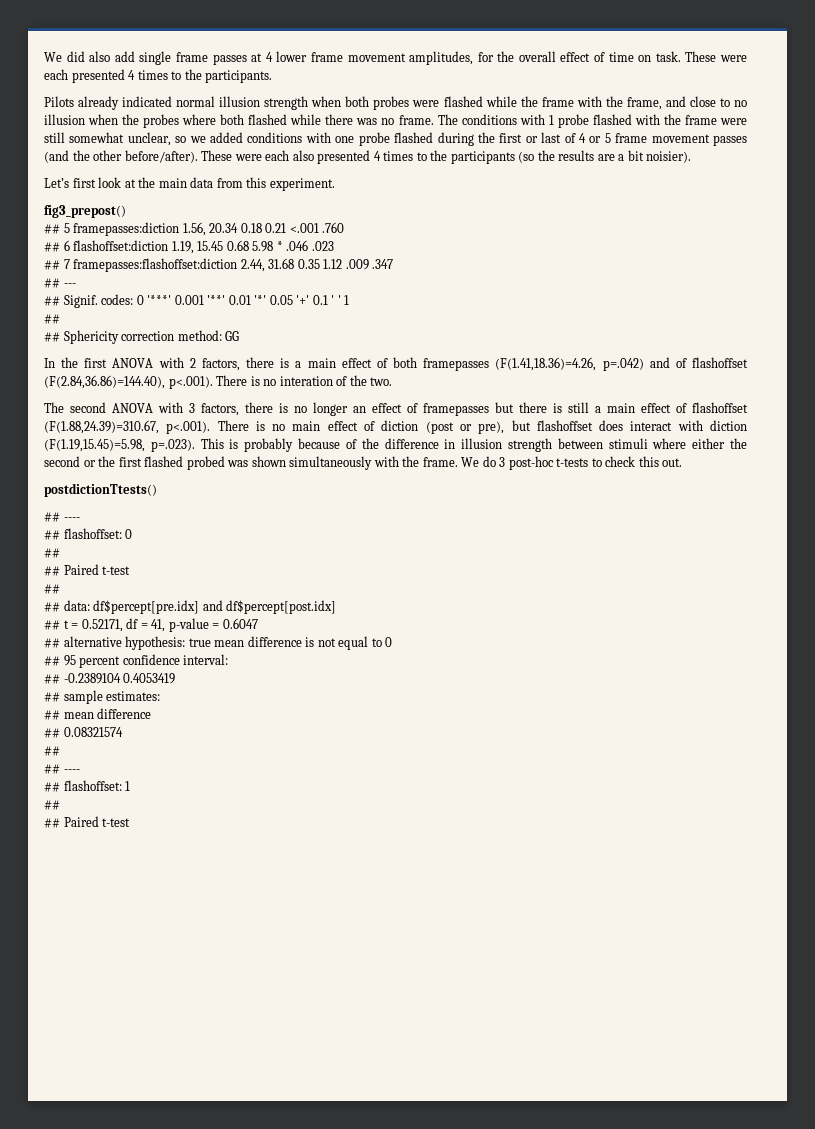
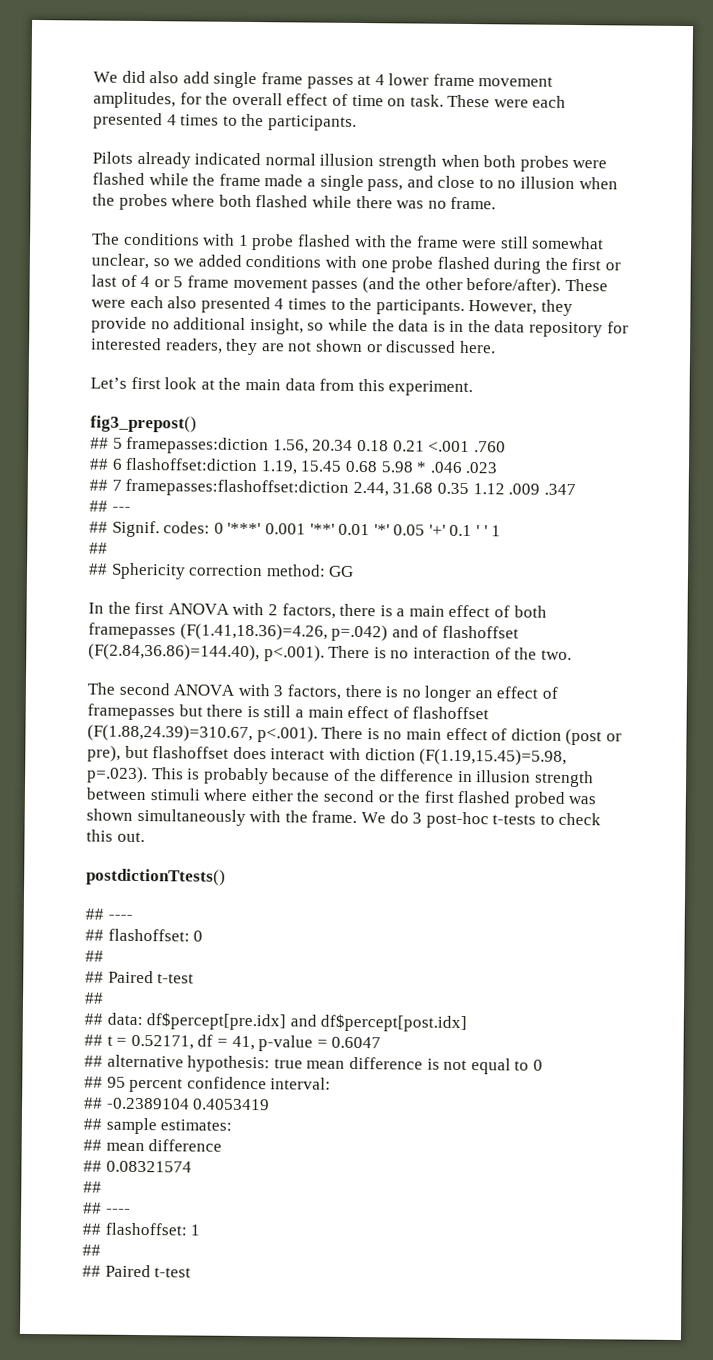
[576,96,662,110] with the frame, -> [264,174,404,192] made a single pass,
(434, 120) none -> (497, 203) //
[450,150,692,164] participants (so the results are a bit noisier). -> [375,299,573,316] [91,316,629,338] [91,337,496,356] participants. However, they provide no additional insight, so while the data is in the data repository for interested readers, they are not shown or discussed here.
[279,376,333,386] interation -> [412,647,491,660] interaction

